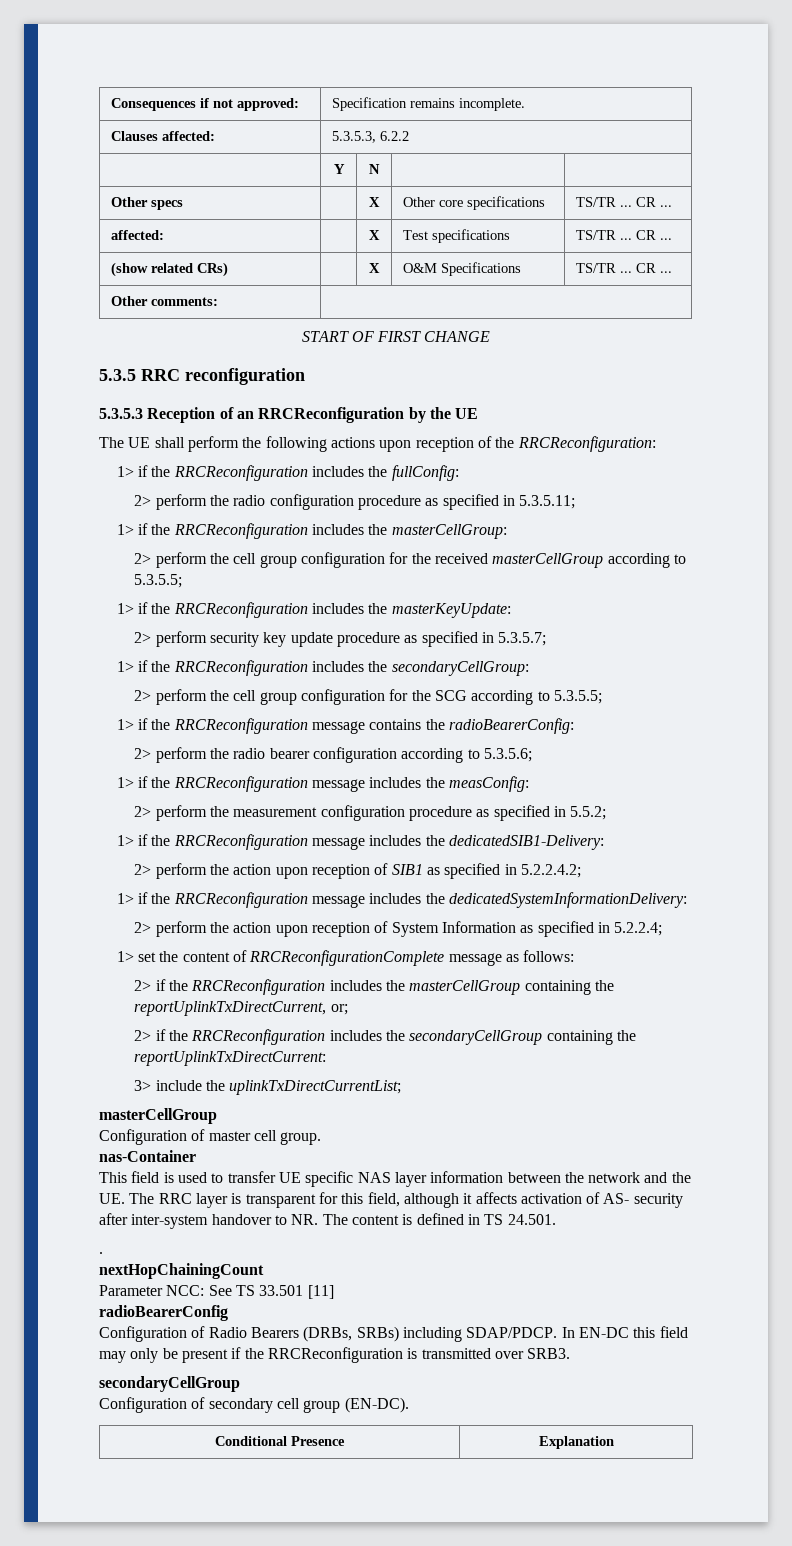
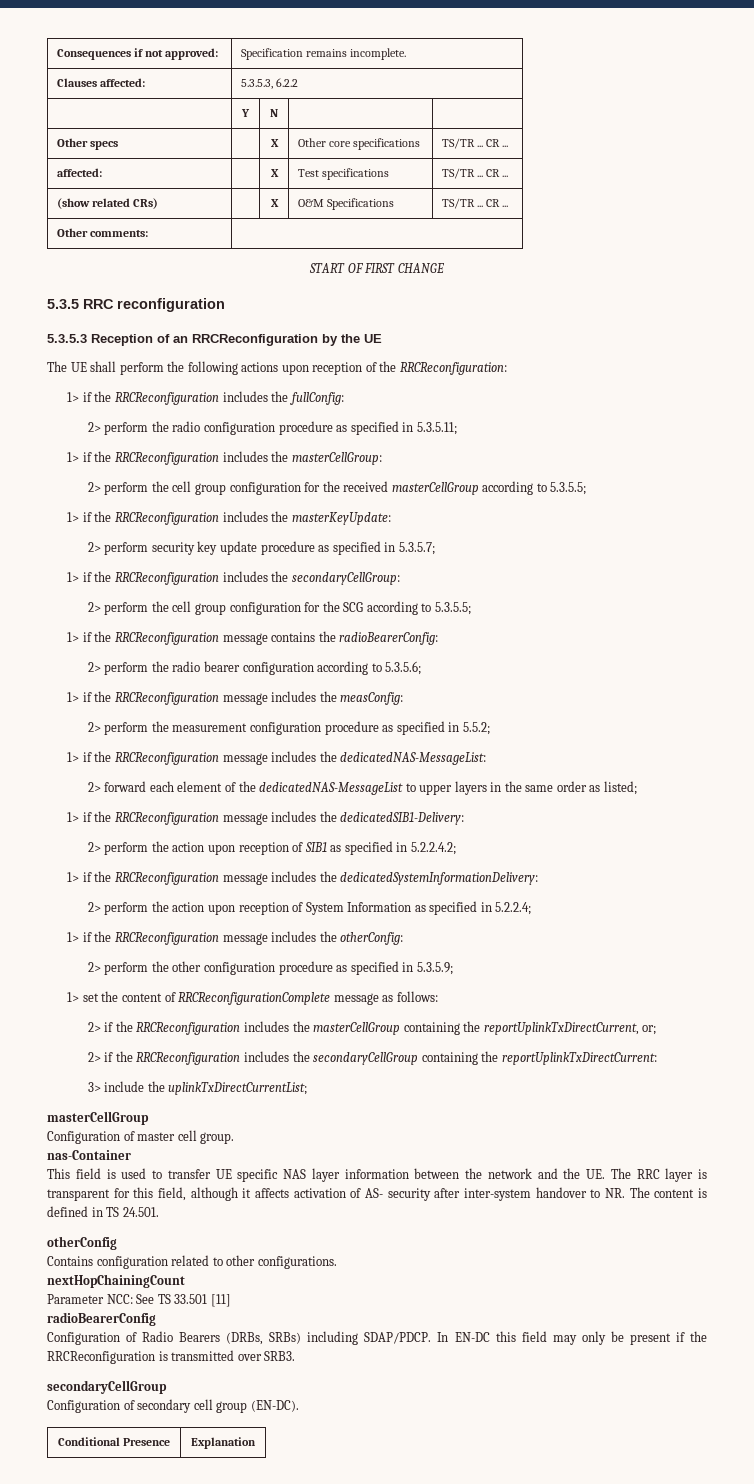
(607, 813) none -> [67,751,487,765] [87,781,637,795] // 1> if the RRCReconfiguration message includes the dedicatedNAS-MessageList: // 2> forward each element of the dedicatedNAS-MessageList to upper layers in the same order as listed;
(663, 929) none -> [67,931,404,945] [87,961,453,975] // 1> if the RRCReconfiguration message includes the otherConfig: // 2> perform the other configuration procedure as specified in 5.3.5.9;
[99,1252,103,1254] . -> [47,1236,117,1250] [47,1255,337,1269] otherConfig // Contains configuration related to other configurations.

